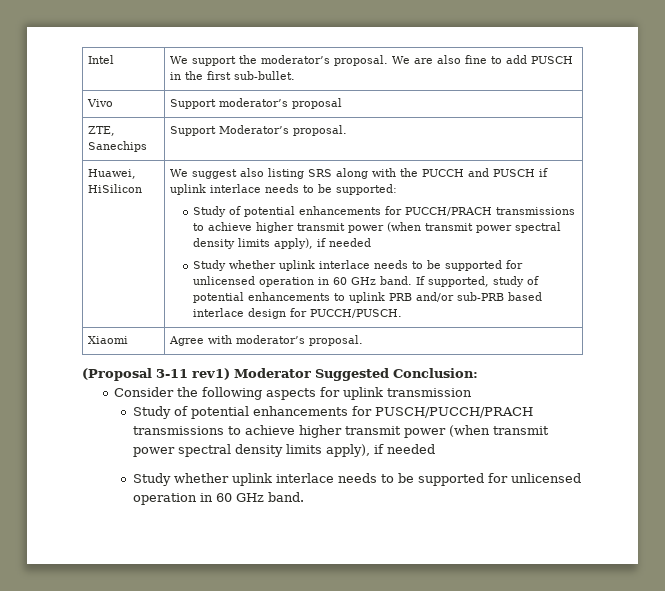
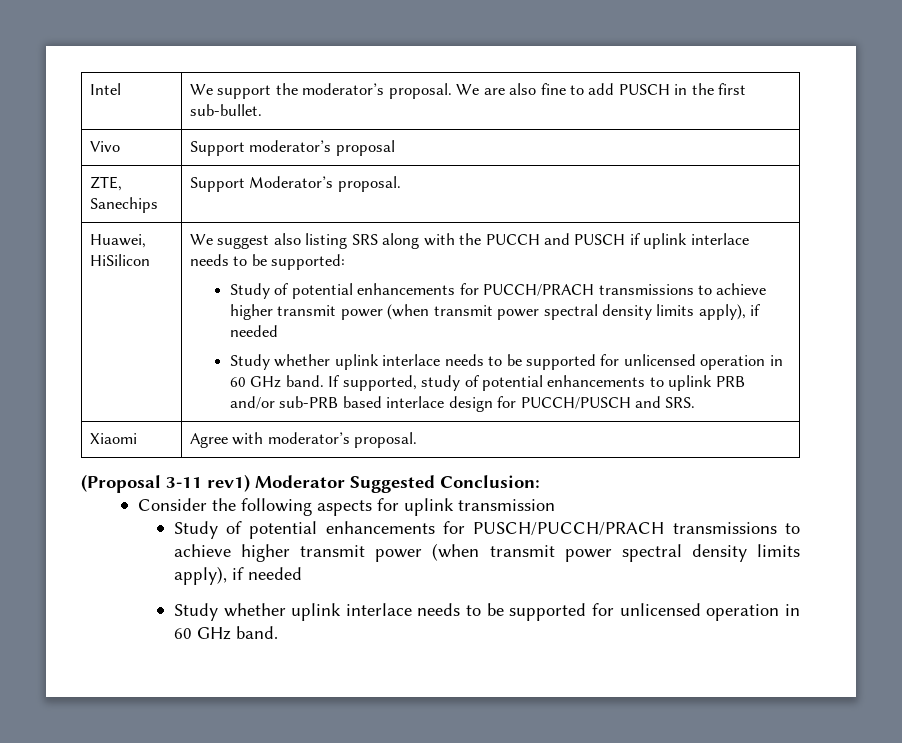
[310,309,403,318] PUCCH/PUSCH. -> [520,396,696,409] PUCCH/PUSCH and SRS.

